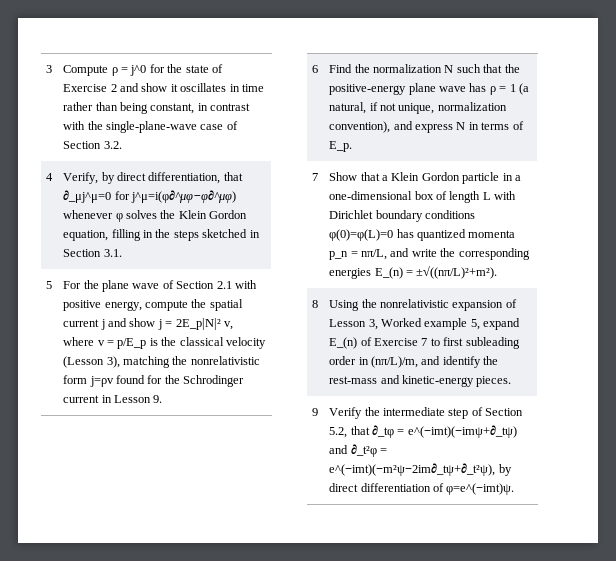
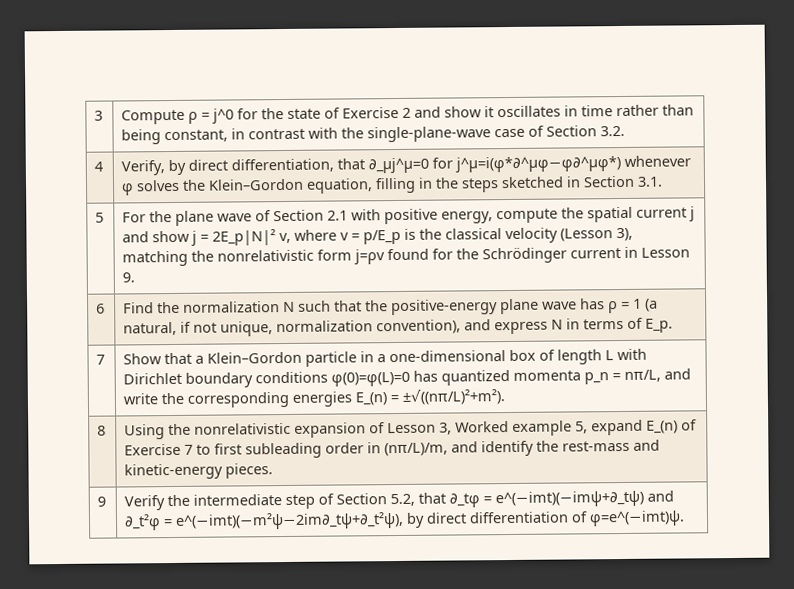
[131,190,237,203] j^μ=i(φ∂^μφ−φ∂^μφ) -> [455,155,622,173] j^μ=i(φ*∂^μφ−φ∂^μφ*)
[178,210,248,219] Klein Gordon -> [208,178,305,191] Klein–Gordon
[183,375,245,387] Schrodinger -> [482,247,568,264] Schrödinger
[391,172,460,181] Klein Gordon -> [207,351,303,364] Klein–Gordon

